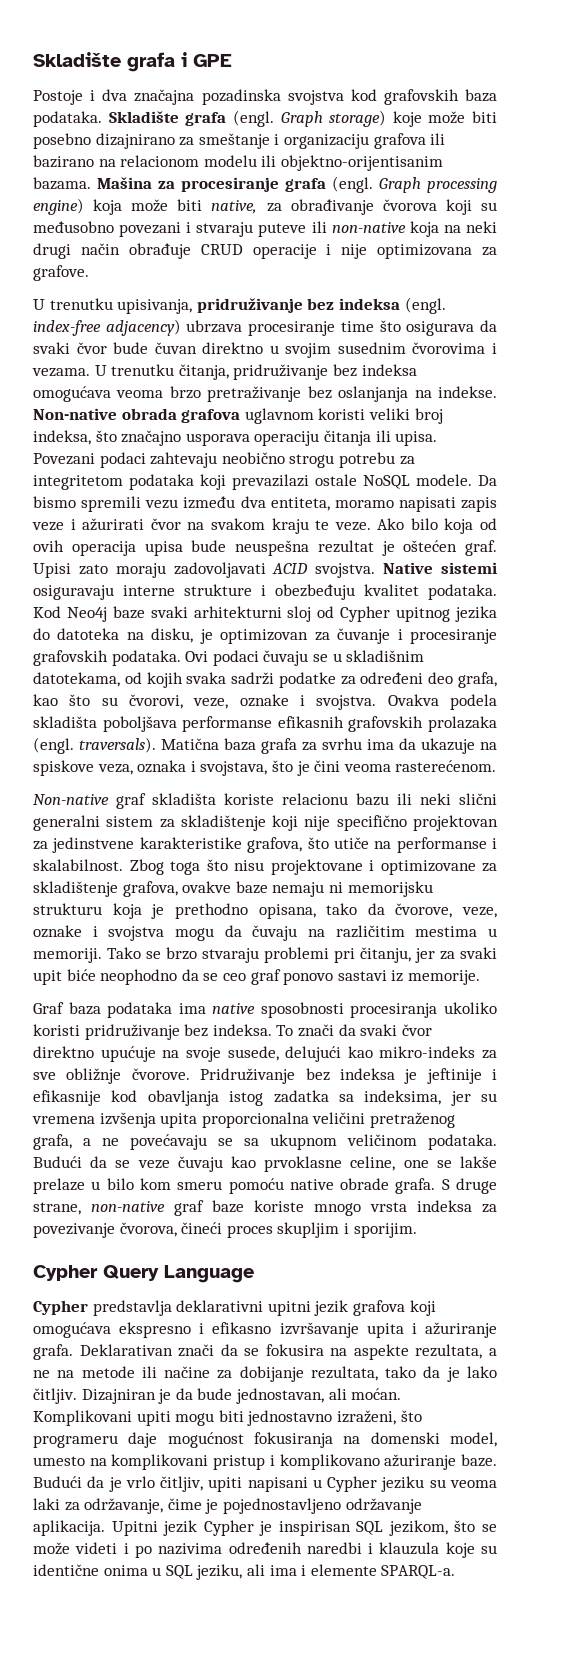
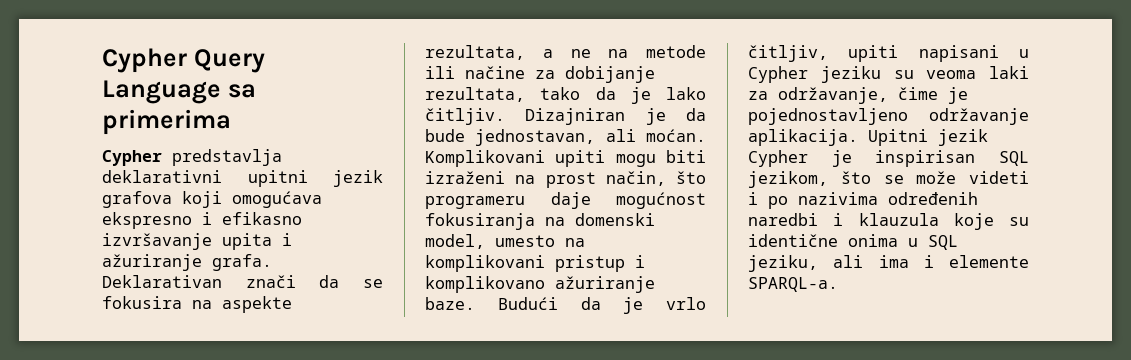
[33,52,232,72] [33,89,497,105] [33,110,497,127] [33,133,446,149] [33,155,443,171] [33,176,497,193] [33,198,497,215] [33,221,497,237] [33,243,497,259] [33,265,89,281] [33,297,446,314] [33,319,498,336] [33,342,497,358] [32,364,417,380] [33,386,498,402] [33,408,443,424] [33,430,438,446] [33,452,415,468] [33,474,497,490] [33,496,497,512] [32,518,497,534] [33,540,497,556] [33,562,497,578] [33,584,497,600] [33,606,498,622] [33,628,498,644] [33,650,425,666] [33,672,497,688] [33,694,497,710] [33,716,497,732] [33,737,497,754] [33,760,497,776] [33,793,497,809] [33,815,498,831] [33,837,497,853] [33,859,497,875] [33,881,433,897] [33,903,497,919] [33,925,497,941] [33,947,497,963] [33,969,480,985] [33,1002,497,1018] [33,1024,432,1040] [33,1046,497,1062] [33,1068,497,1084] [33,1090,497,1106] [32,1112,455,1128] [33,1134,497,1150] [33,1156,497,1172] [33,1178,497,1194] [33,1200,497,1216] [33,1222,417,1238] Skladište grafa i GPE // Postoje i dva značajna pozadinska svojstva kod grafovskih baza podataka. Skladište grafa (engl. Graph storage) koje može biti posebno dizajnirano za smeštanje i organizaciju grafova ili bazirano na relacionom modelu ili objektno-orijentisanim bazama. Mašina za procesiranje grafa (engl. Graph processing engine) koja može biti native, za obrađivanje čvorova koji su međusobno povezani i stvaraju puteve ili non-native koja na neki drugi način obrađuje CRUD operacije i nije optimizovana za grafove. // U trenutku upisivanja, pridruživanje bez indeksa (engl. index-free adjacency) ubrzava procesiranje time što osigurava da svaki čvor bude čuvan direktno u svojim susednim čvorovima i vezama. U trenutku čitanja, pridruživanje bez indeksa omogućava veoma brzo pretraživanje bez oslanjanja na indekse. Non-native obrada grafova uglavnom koristi veliki broj indeksa, što značajno usporava operaciju čitanja ili upisa. Povezani podaci zahtevaju neobično strogu potrebu za integritetom podataka koji prevazilazi ostale NoSQL modele. Da bismo spremili vezu između dva entiteta, moramo napisati zapis veze i ažurirati čvor na svakom kraju te veze. Ako bilo koja od ovih operacija upisa bude neuspešna rezultat je oštećen graf. Upisi zato moraju zadovoljavati ACID svojstva. Native sistemi osiguravaju interne strukture i obezbeđuju kvalitet podataka. Kod Neo4j baze svaki arhitekturni sloj od Cypher upitnog jezika do datoteka na disku, je optimizovan za čuvanje i procesiranje grafovskih podataka. Ovi podaci čuvaju se u skladišnim datotekama, od kojih svaka sadrži podatke za određeni deo grafa, kao što su čvorovi, veze, oznake i svojstva. Ovakva podela skladišta poboljšava performanse efikasnih grafovskih prolazaka (engl. traversals). Matična baza grafa za svrhu ima da ukazuje na spiskove veza, oznaka i svojstava, što je čini veoma rasterećenom. // Non-native graf skladišta koriste relacionu bazu ili neki slični generalni sistem za skladištenje koji nije specifično projektovan za jedinstvene karakteristike grafova, što utiče na performanse i skalabilnost. Zbog toga što nisu projektovane i optimizovane za skladištenje grafova, ovakve baze nemaju ni memorijsku strukturu koja je prethodno opisana, tako da čvorove, veze, oznake i svojstva mogu da čuvaju na različitim mestima u memoriji. Tako se brzo stvaraju problemi pri čitanju, jer za svaki upit biće neophodno da se ceo graf ponovo sastavi iz memorije. // Graf baza podataka ima native sposobnosti procesiranja ukoliko koristi pridruživanje bez indeksa. To znači da svaki čvor direktno upućuje na svoje susede, delujući kao mikro-indeks za sve obližnje čvorove. Pridruživanje bez indeksa je jeftinije i efikasnije kod obavljanja istog zadatka sa indeksima, jer su vremena izvšenja upita proporcionalna veličini pretraženog grafa, a ne povećavaju se sa ukupnom veličinom podataka. Budući da se veze čuvaju kao prvoklasne celine, one se lakše prelaze u bilo kom smeru pomoću native obrade grafa. S druge strane, non-native graf baze koriste mnogo vrsta indeksa za povezivanje čvorova, čineći proces skupljim i sporijim. // -> (102, 60) none
(254, 1274) none -> [227,84,256,98] [102,109,231,135] sa primerima
[247,1410,396,1426] jednostavno izraženi, -> [425,171,666,188] izraženi na prost način,

